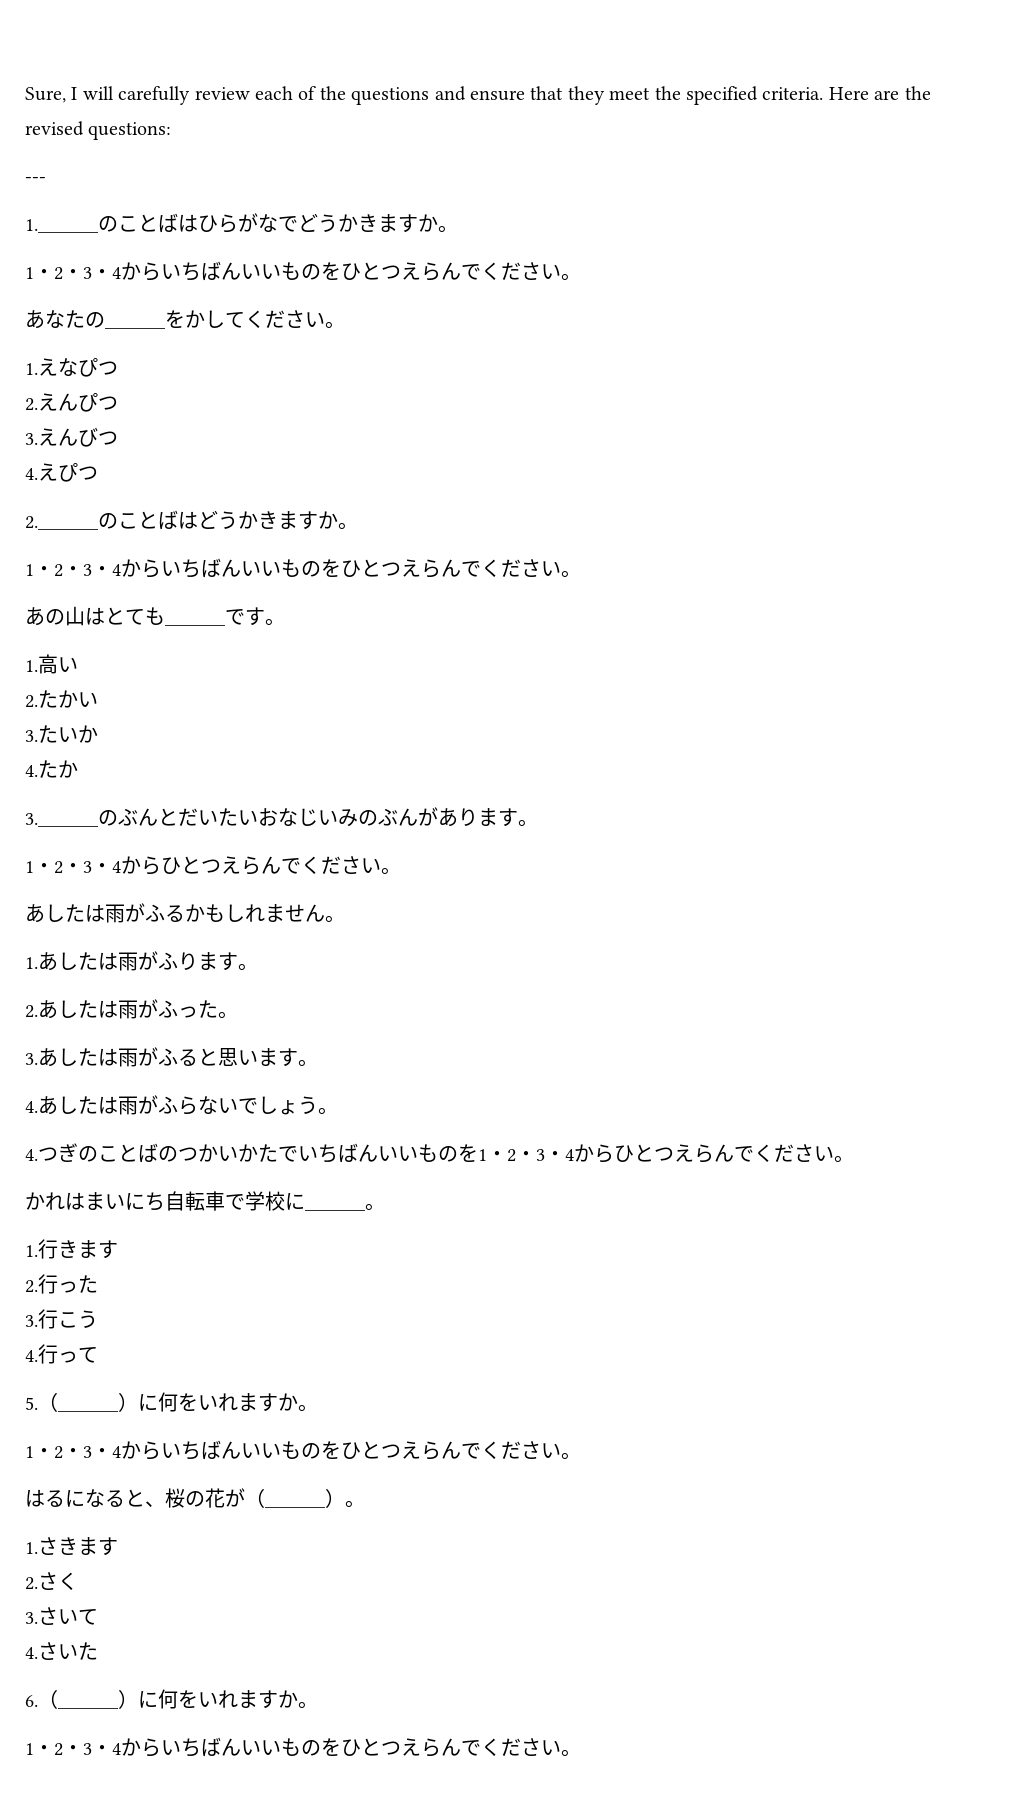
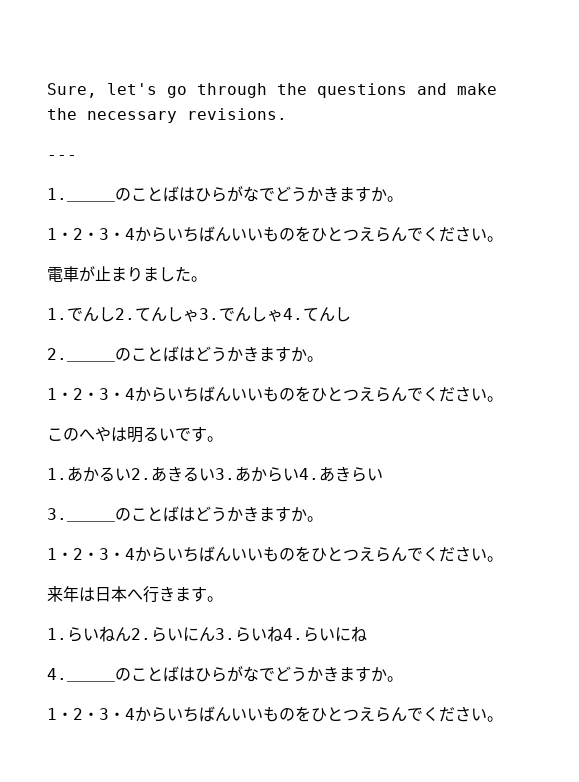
[71,86,931,105] [25,121,172,140] I will carefully review each of the questions and ensure that they meet the specified criteria. Here are the revised questions: -> [107,83,497,98] [47,108,287,123] let's go through the questions and make the necessary revisions.
[25,310,345,329] [25,358,118,377] [25,393,118,412] [25,427,118,447] [25,463,98,482] あなたの＿＿＿をかしてください。 // 1.えなぴつ // 2.えんぴつ // 3.えんびつ // 4.えぴつ -> [47,266,207,282] [47,307,351,322] 電車が止まりました。 // 1.でんし2.てんしゃ3.でんしゃ4.てんし
[25,606,225,626] あの山はとても＿＿＿ -> [47,426,175,443] このへやは明るい
[38,654,78,674] [25,690,98,708] [25,725,98,743] [25,760,78,778] [25,813,38,825] [38,807,538,827] [25,856,401,875] [25,903,345,923] [25,951,258,971] [25,999,238,1019] [25,1047,318,1067] [25,1095,338,1115] [25,1143,854,1163] [25,1191,385,1211] [25,1239,118,1259] [25,1274,98,1294] [25,1309,98,1329] [25,1344,98,1364] [25,1392,238,1412] 高い // 2.たかい // 3.たいか // 4.たか // 3.＿＿＿のぶんとだいたいおなじいみのぶんがあります。 // 1・2・3・4からひとつえらんでください。 // あしたは雨がふるかもしれません。 // 1.あしたは雨がふります。 // 2.あしたは雨がふった。 // 3.あしたは雨がふると思います。 // 4.あしたは雨がふらないでしょう。 // 4.つぎのことばのつかいかたでいちばんいいものを1・2・3・4からひとつえらんでください。 // かれはまいにち自転車で学校に＿＿＿。 // 1.行きます // 2.行った // 3.行こう // 4.行って // 5.（＿＿＿）に何をいれ -> [67,466,383,482] [47,508,67,520] [67,506,259,522] あかるい2.あきるい3.あからい4.あきらい // 3.＿＿＿のことばはどうかき
[25,1488,365,1508] [25,1537,118,1556] [25,1572,78,1590] [25,1607,98,1625] [25,1642,98,1660] [25,1689,238,1709] はるになると、桜の花が（＿＿＿）。 // 1.さきます // 2.さく // 3.さいて // 4.さいた // 6.（＿＿＿）に何をいれ -> [47,586,223,603] [47,626,367,642] [47,668,67,680] [67,666,339,682] 来年は日本へ行きます。 // 1.らいねん2.らいにん3.らいね4.らいにね // 4.＿＿＿のことばはひらがなでどうかき

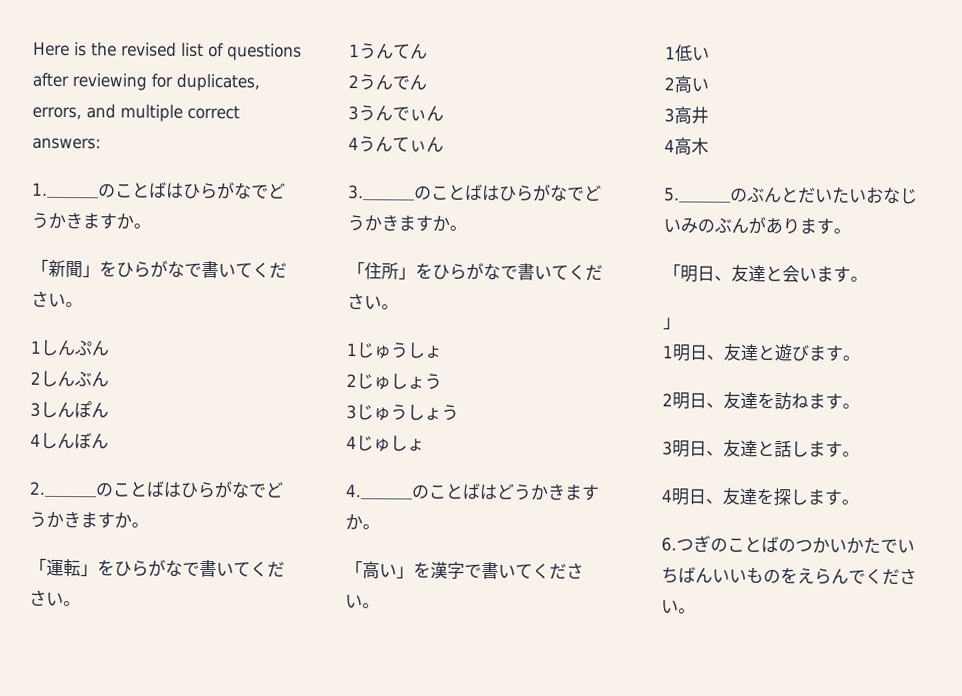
[47,83,497,98] [47,108,287,123] [47,155,77,160] Sure, let's go through the questions and make the necessary revisions. // --- -> [33,41,302,61] [32,72,260,92] [32,104,240,122] [32,137,101,150] Here is the revised list of questions after reviewing for duplicates, errors, and multiple correct answers:
[47,226,503,242] [47,266,207,282] [47,307,351,322] 1・2・3・4からいちばんいいものをひとつえらんでください。 // 電車が止まりました。 // 1.でんし2.てんしゃ3.でんしゃ4.てんし -> [31,259,287,279] [31,290,83,308] [30,339,110,357] [30,370,109,388] [30,401,109,419] [30,432,109,450] 「新聞」をひらがなで書いてください。 // 1しんぷん // 2しんぶん // 3しんぽん // 4しんぼん
[195,346,323,362] [47,386,503,402] [47,426,223,443] [47,466,383,482] [47,508,67,520] [67,506,323,522] [47,546,503,562] [47,586,223,603] [47,626,367,642] [47,668,67,680] [67,666,403,682] [47,706,359,722] どうかきますか。 // 1・2・3・4からいちばんいいものをひとつえらんでください。 // このへやは明るいです。 // 1.あかるい2.あきるい3.あからい4.あきらい // 3.＿＿＿のことばはどうかきますか。 // 1・2・3・4からいちばんいいものをひとつえらんでください。 // 来年は日本へ行きます。 // 1.らいねん2.らいにん3.らいね4.らいにね // 4.＿＿＿のことばはひらがなでどうかきますか。 // 1・2・3・4からいちばんいいものをひとつ -> [180,481,284,499] [29,511,149,529] [29,558,285,578] [29,589,81,607] [349,43,428,60] [348,74,427,91] [348,105,444,122] [348,136,444,153] [348,183,602,202] [347,214,467,232] [347,262,603,281] [347,293,399,310] [346,342,443,359] [346,373,442,390] [346,404,459,421] [346,435,425,452] [345,482,600,501] [345,514,380,531] [345,561,584,580] [345,594,380,609] [665,44,710,62] [664,75,709,94] [664,106,709,125] [664,137,709,156] [664,186,918,205] [663,216,851,235] [663,264,868,283] [663,317,681,330] [662,343,860,362] [662,391,860,411] [662,439,860,458] [661,487,859,507] [661,535,915,554] [661,566,798,584] ひらがなでどうかきますか。 // 「運転」をひらがなで書いてください。 // 1うんてん // 2うんでん // 3うんでぃん // 4うんてぃん // 3.＿＿＿のことばはひらがなでどうかきますか。 // 「住所」をひらがなで書いてください。 // 1じゅうしょ // 2じゅしょう // 3じゅうしょう // 4じゅしょ // 4.＿＿＿のことばはどうかきますか。 // 「高い」を漢字で書いてください。 // 1低い // 2高い // 3高井 // 4高木 // 5.＿＿＿のぶんとだいたいおなじいみのぶんがあります。 // 「明日、友達と会います。 // 」 // 1明日、友達と遊びます。 // 2明日、友達を訪ねます。 // 3明日、友達と話します。 // 4明日、友達を探します。 // 6.つぎのことばのつかいかたでいちばんいいものを

